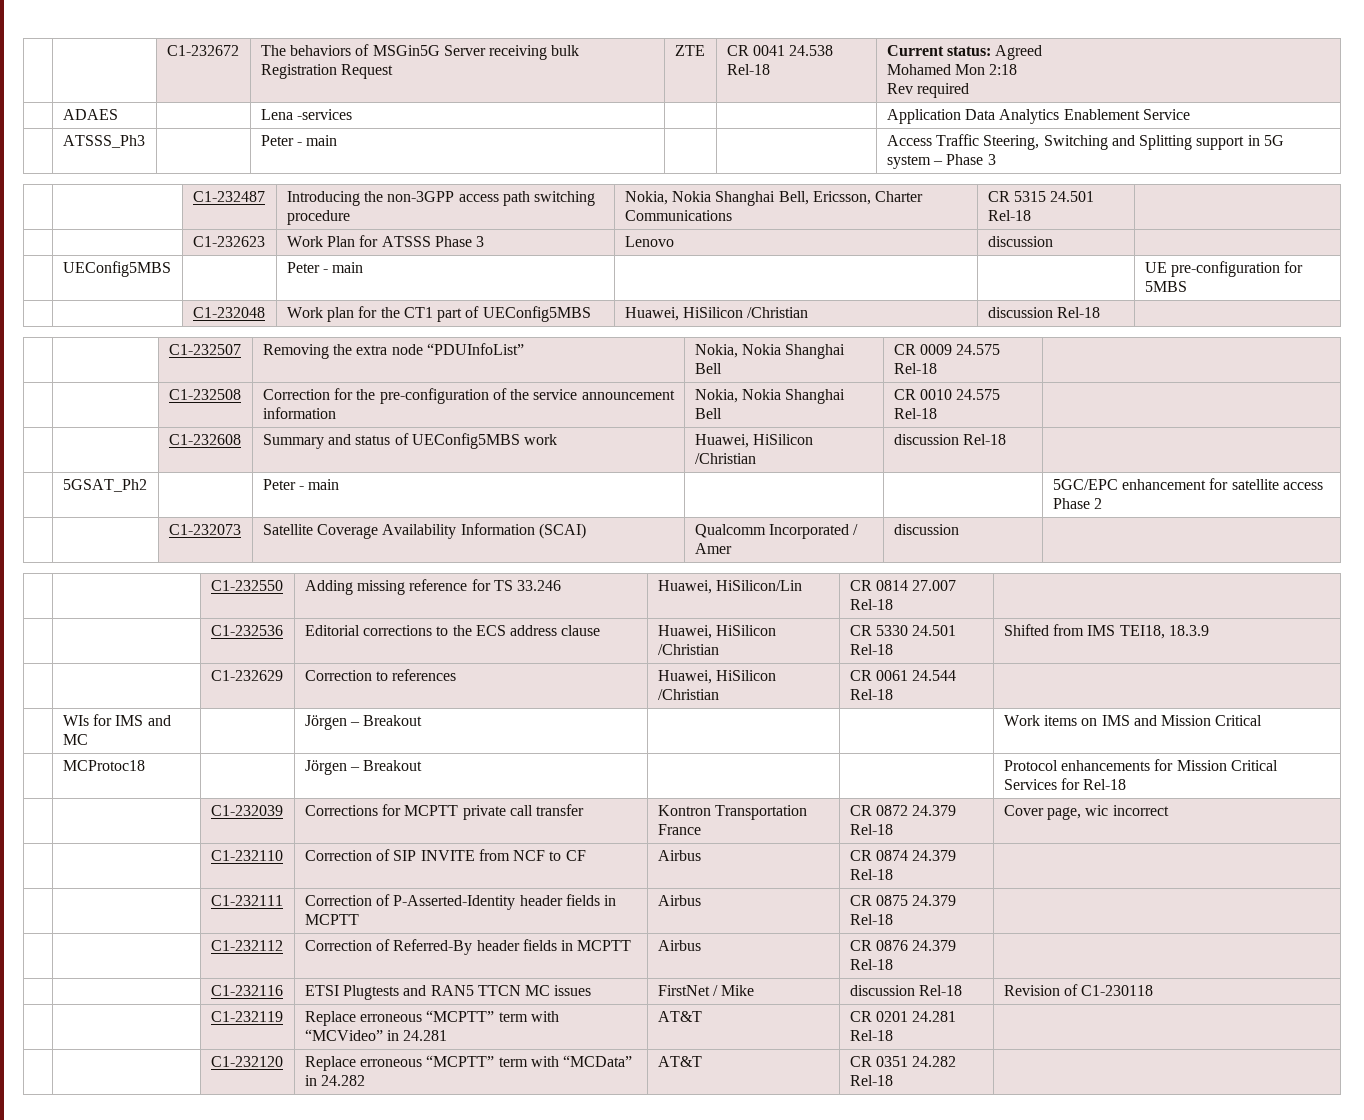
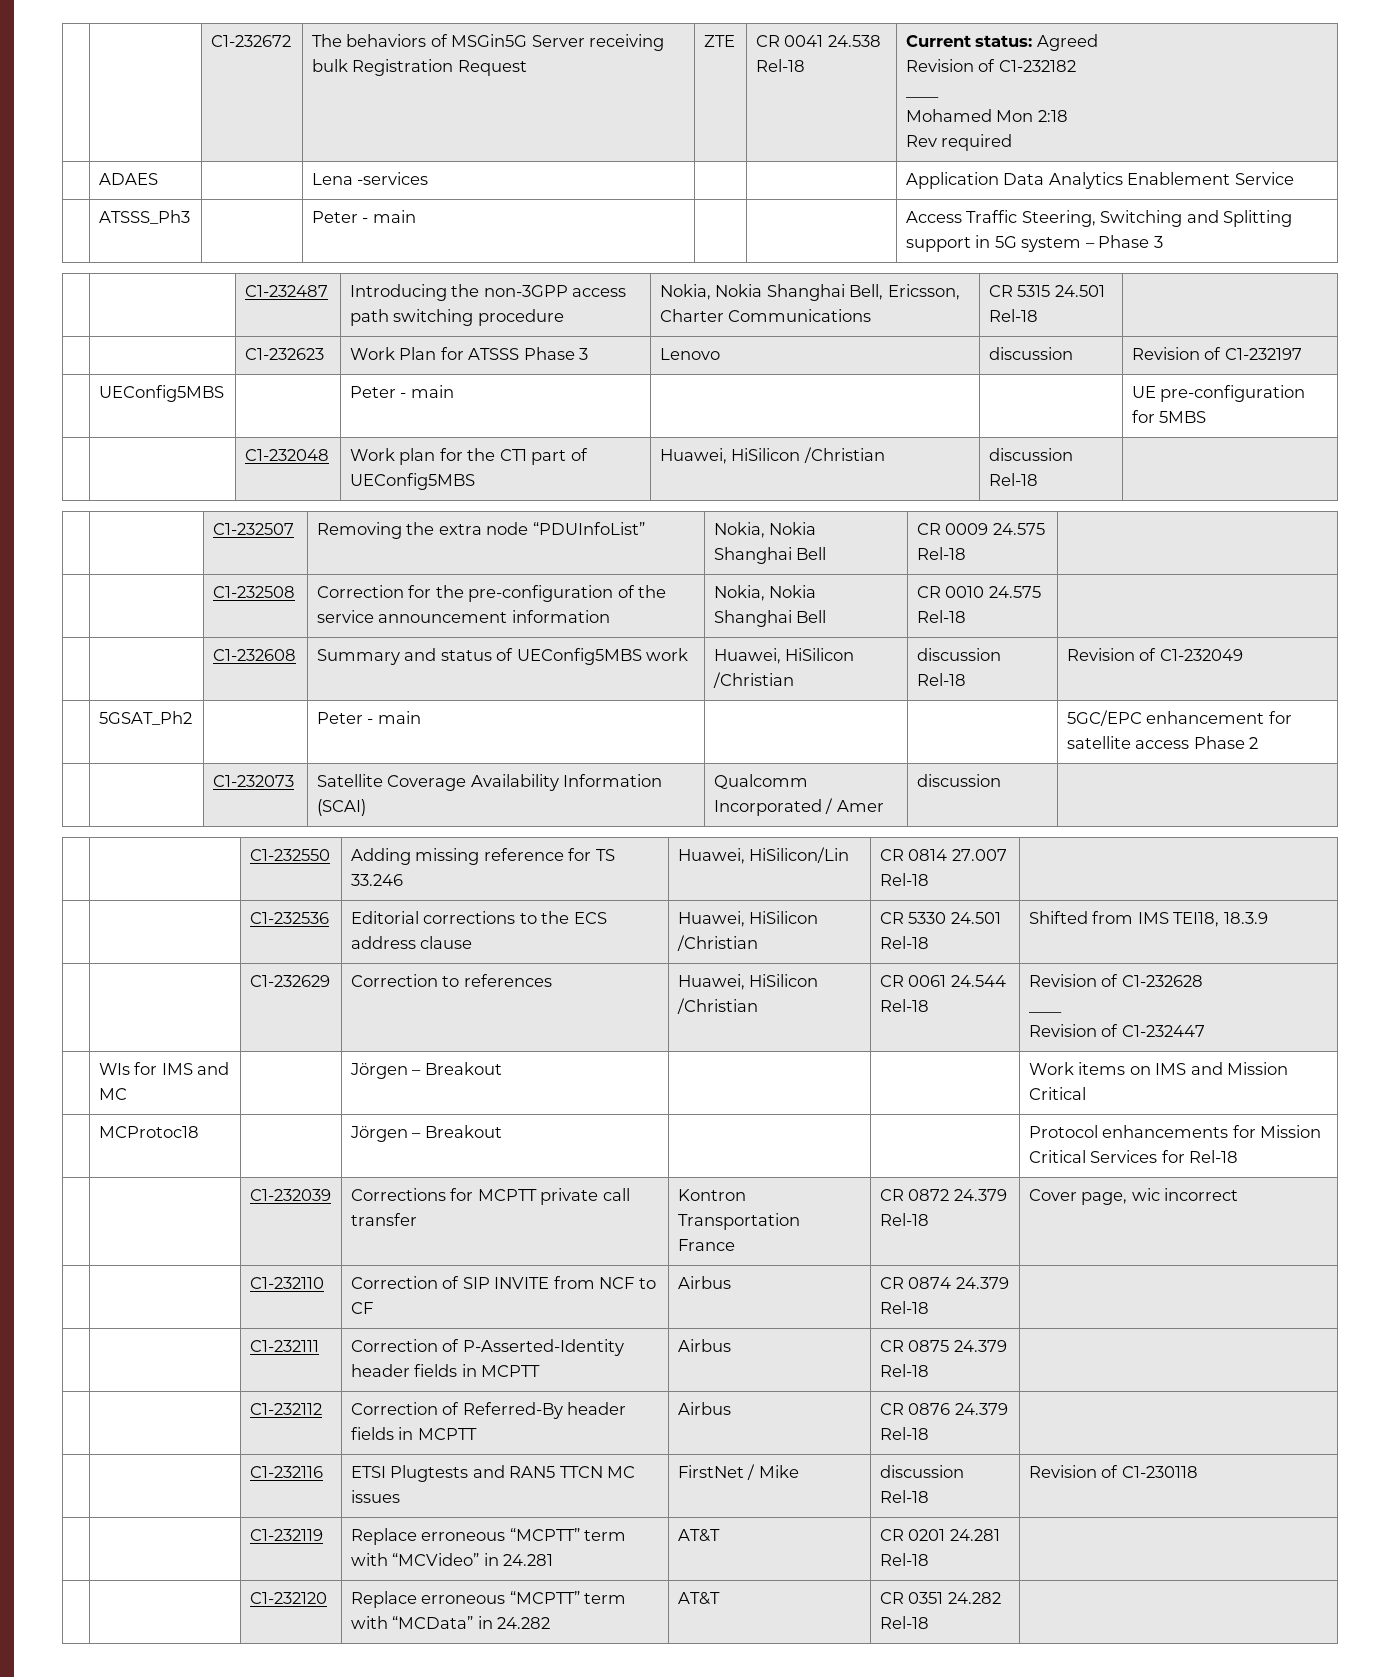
(1043, 52) none -> [905,59,1076,72] [905,97,939,98] // Revision of C1-232182 // ____
(1053, 241) none -> [1131,347,1302,360] Revision of C1-232197
(1006, 439) none -> [1066,648,1243,661] Revision of C1-232049
(893, 694) none -> [1028,974,1203,987] [1028,1012,1062,1013] [1028,1024,1205,1037] Revision of C1-232628 // ____ // Revision of C1-232447

